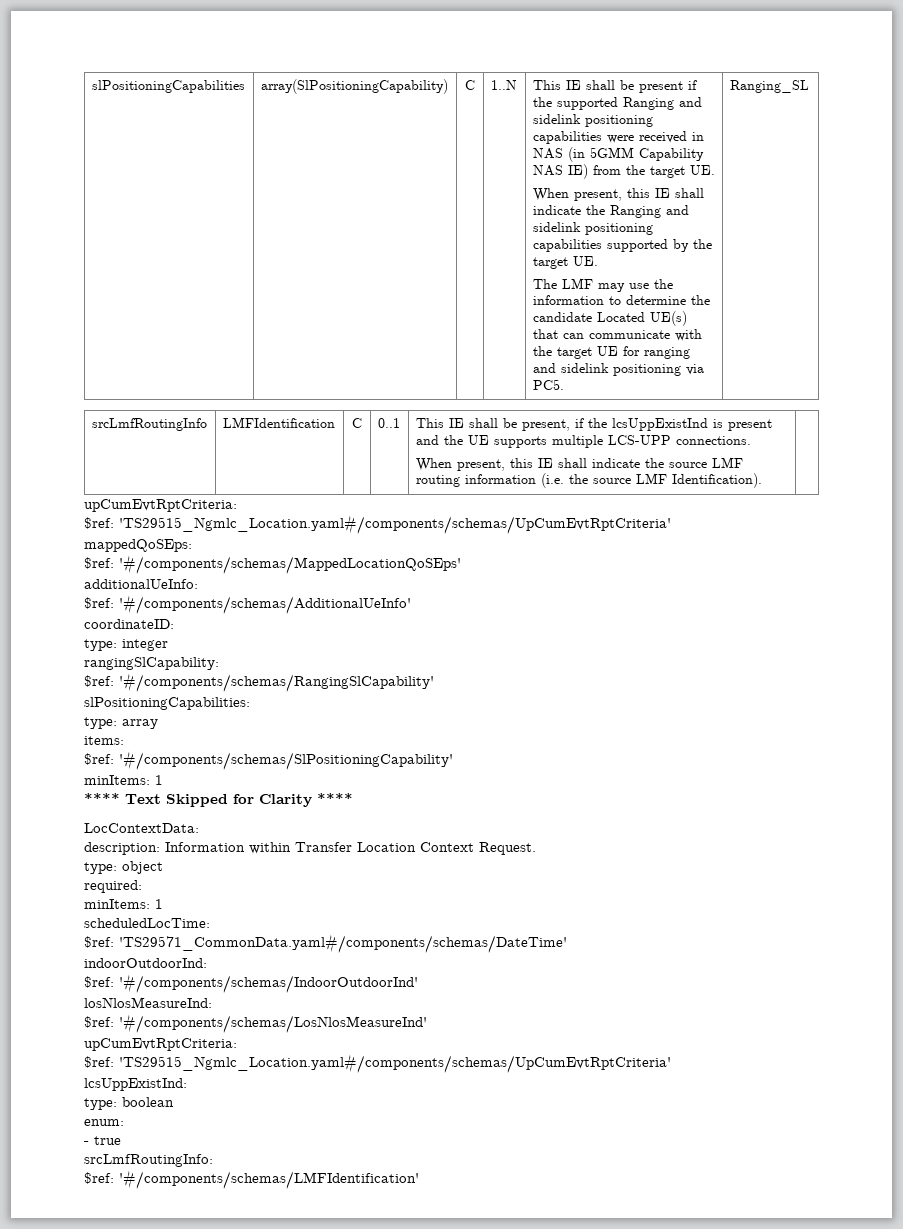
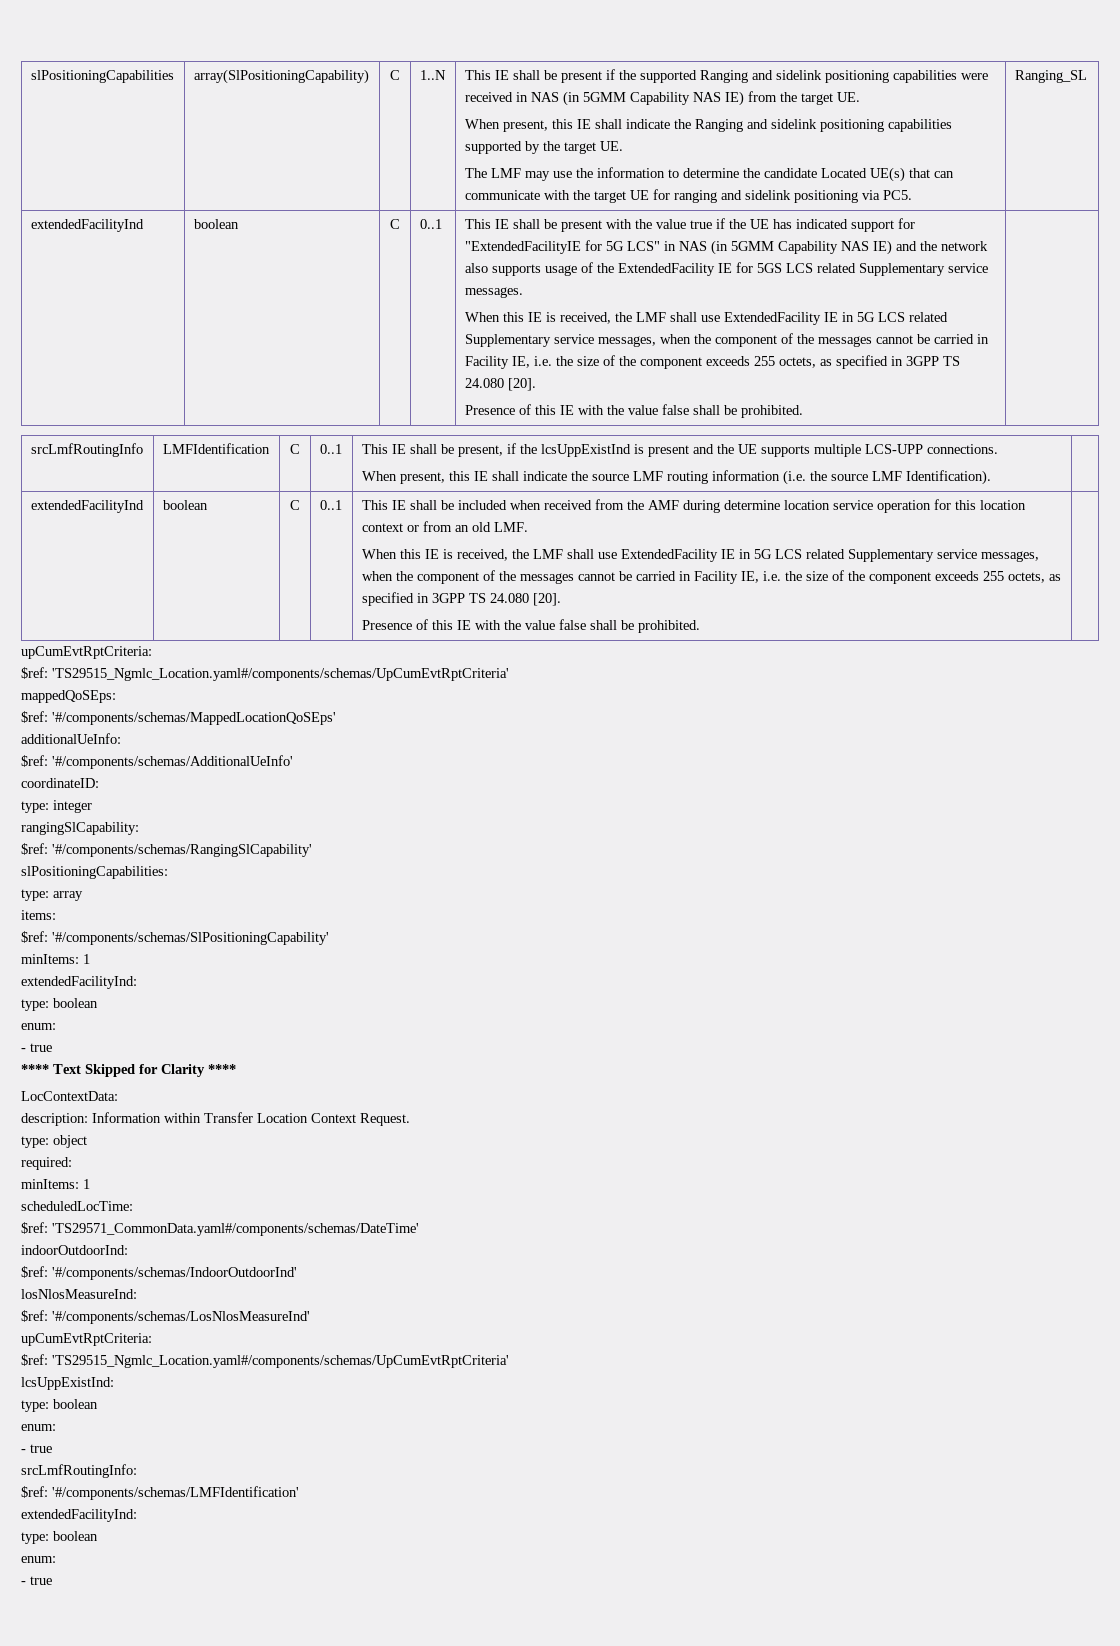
(809, 86) none -> [30,219,144,232] [193,219,239,229] [390,219,400,229] [419,219,442,229] [464,218,915,232] [464,240,988,255] [464,262,988,276] [464,287,523,298] [464,312,948,325] [464,333,989,347] [464,355,960,369] [464,378,536,391] [464,404,803,418] // extendedFacilityInd | boolean | C | 0..1 | This IE shall be present with the value true if the UE has indicated support for "ExtendedFacilityIE for 5G LCS" in NAS (in 5GMM Capability NAS IE) and the network also supports usage of the ExtendedFacility IE for 5GS LCS related Supplementary service messages. // When this IE is received, the LMF shall use ExtendedFacility IE in 5G LCS related Supplementary service messages, when the component of the messages cannot be carried in Facility IE, i.e. the size of the component exceeds 255 octets, as specified in 3GPP TS 24.080 [20]. // Presence of this IE with the value false shall be prohibited. |
(762, 480) none -> [30,500,144,513] [162,500,208,510] [290,500,300,510] [319,500,342,510] [361,499,1026,513] [361,521,528,532] [361,549,1039,562] [361,570,1061,584] [361,592,561,606] [361,619,700,633] // extendedFacilityInd | boolean | C | 0..1 | This IE shall be included when received from the AMF during determine location service operation for this location context or from an old LMF. // When this IE is received, the LMF shall use ExtendedFacility IE in 5G LCS related Supplementary service messages, when the component of the messages cannot be carried in Facility IE, i.e. the size of the component exceeds 255 octets, as specified in 3GPP TS 24.080 [20]. // Presence of this IE with the value false shall be prohibited. |
(163, 780) none -> [21,976,137,989] [21,998,98,1011] [21,1023,56,1030] [21,1043,52,1052] // extendedFacilityInd: // type: boolean // enum: // - true
(419, 1179) none -> [21,1509,137,1522] [21,1531,98,1544] [21,1556,56,1563] [21,1576,52,1585] // extendedFacilityInd: // type: boolean // enum: // - true

